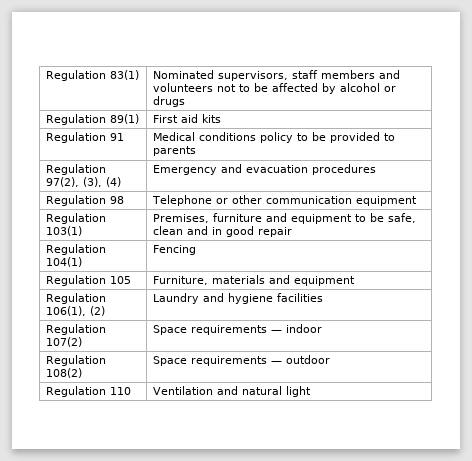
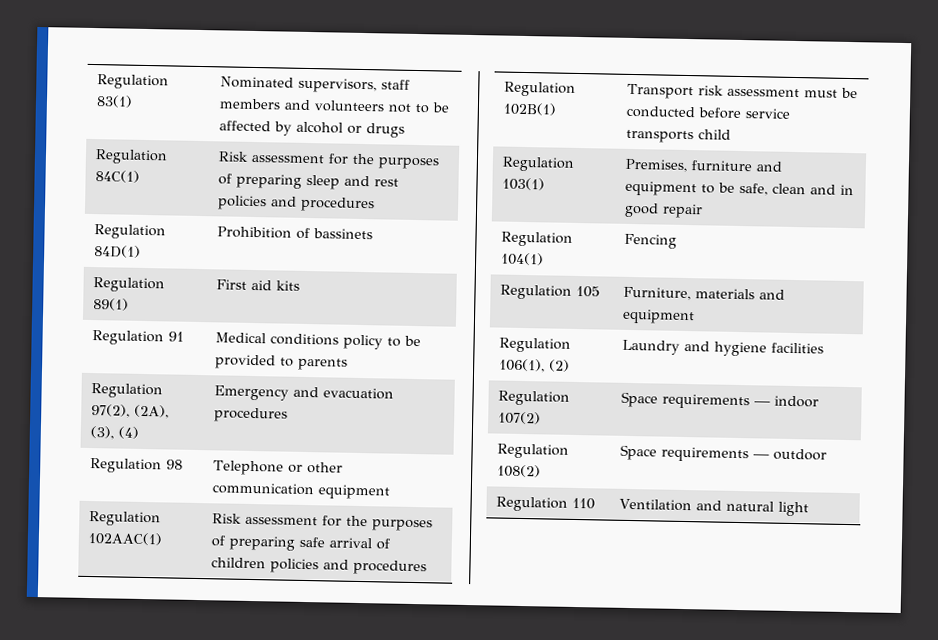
(186, 101) none -> [94,149,168,165] [94,170,140,183] [217,151,439,170] [217,173,399,190] [217,195,375,213] [93,224,166,240] [93,245,141,258] [216,226,373,240] // Regulation 84C(1) | Risk assessment for the purposes of preparing sleep and rest policies and procedures // Regulation 84D(1) | Prohibition of bassinets
(80, 182) none -> [133,404,169,419] (2A),
(418, 201) none -> [88,510,161,527] [87,531,163,546] [211,513,433,532] [210,535,390,551] [210,557,427,576] [503,81,576,97] [502,102,557,116] [626,83,858,100] [625,105,790,119] [625,129,731,144] // Regulation 102AAC(1) | Risk assessment for the purposes of preparing safe arrival of children policies and procedures // Regulation 102B(1) | Transport risk assessment must be conducted before service transports child

